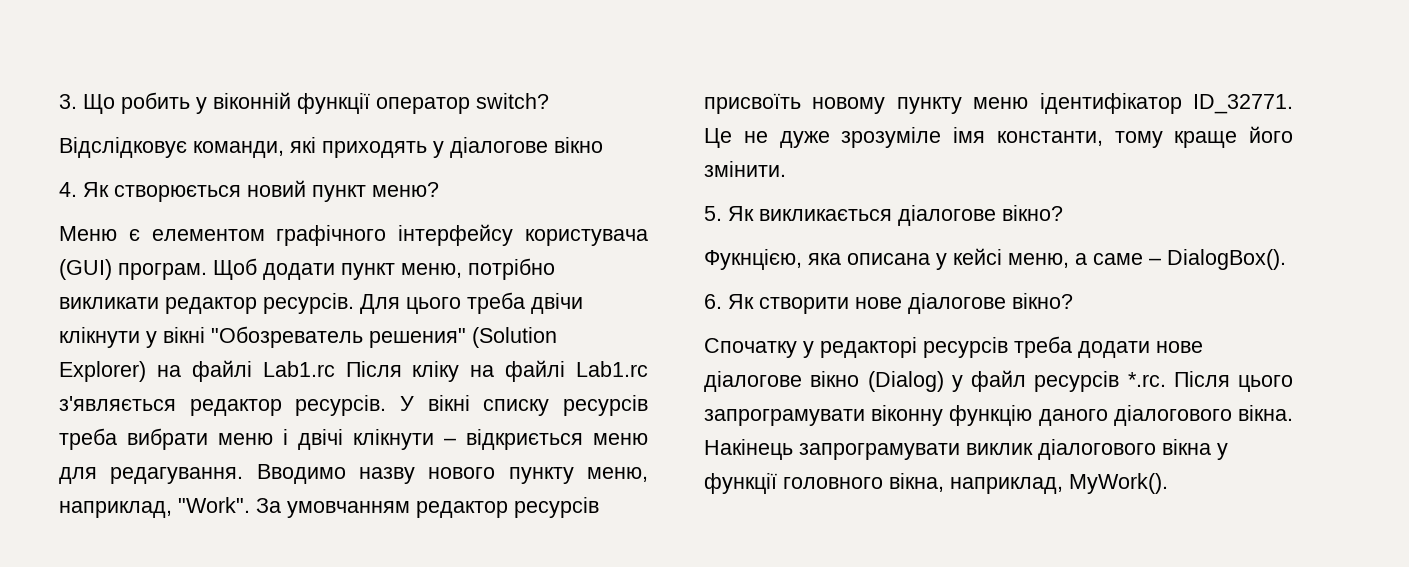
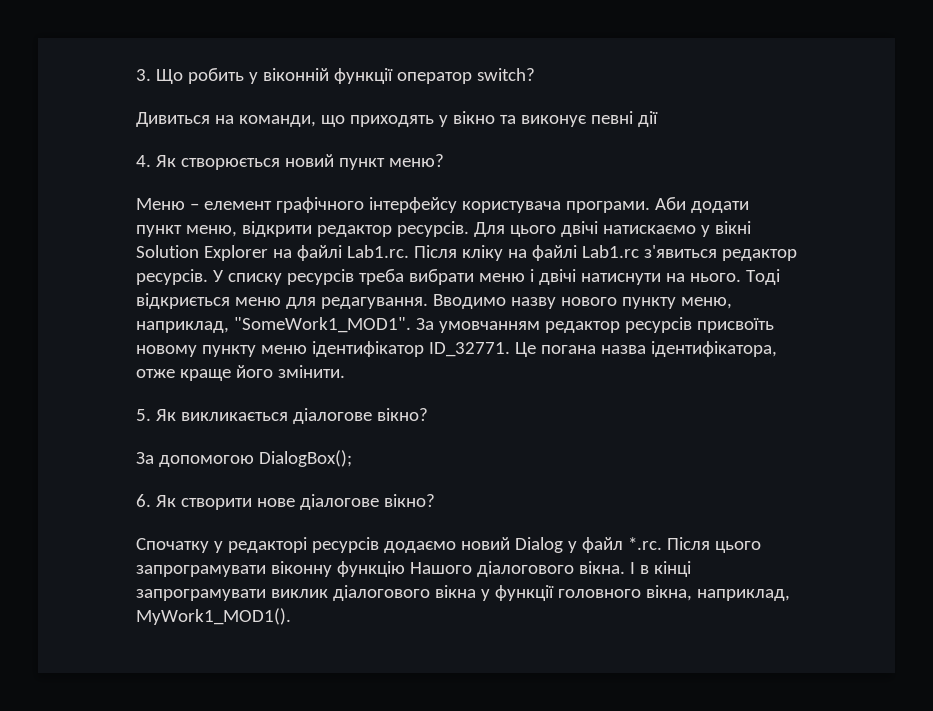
[59,137,316,158] Відслідковує команди, які -> [136,112,345,127] Дивиться на команди, що
[450,137,603,158] діалогове вікно -> [452,111,658,127] вікно та виконує певні дії
[128,229,265,241] є елементом -> [189,201,272,210] – елемент
[59,258,257,280] (GUI) програм. Щоб -> [565,197,686,213] програми. Аби
[468,258,555,280] [59,297,159,309] потрібно викликати -> [241,221,312,237] відкрити
[467,292,583,314] [59,326,557,348] [59,360,335,382] треба двічи клікнути у вікні "Обозреватель решения" (Solution Explorer) на файлі Lab1.rc -> [560,221,751,237] [136,245,409,261] двічі натискаємо у вікні Solution Explorer на файлі Lab1.rc.
[59,396,176,411] з'являється -> [643,245,717,258] з'явиться
[427,395,470,411] вікні -> (223, 276) none
[353,429,456,450] клікнути – -> [580,269,780,285] натиснути на нього. Тоді
[178,497,250,513] "Work". -> [233,317,411,333] "SomeWork1_MOD1".
[743,127,1163,148] не дуже зрозуміле імя константи, тому -> [540,341,777,357] [136,369,175,378] погана назва ідентифікатора, отже
[704,248,1286,270] Фукнцією, яка описана у кейсі меню, а саме – DialogBox(). -> [136,450,352,467] За допомогою DialogBox();
[1014,336,1203,358] [704,371,944,392] треба додати нове діалогове вікно (Dialog) -> [383,537,563,553] додаємо новий Dialog
[1034,371,1120,392] ресурсів -> (623, 545) none
[1038,409,1108,426] даного -> [409,562,472,574] Нашого
[704,439,793,460] Накінець -> [629,561,691,577] І в кінці
[1069,473,1168,494] MyWork(). -> [136,608,291,625] MyWork1_MOD1().

